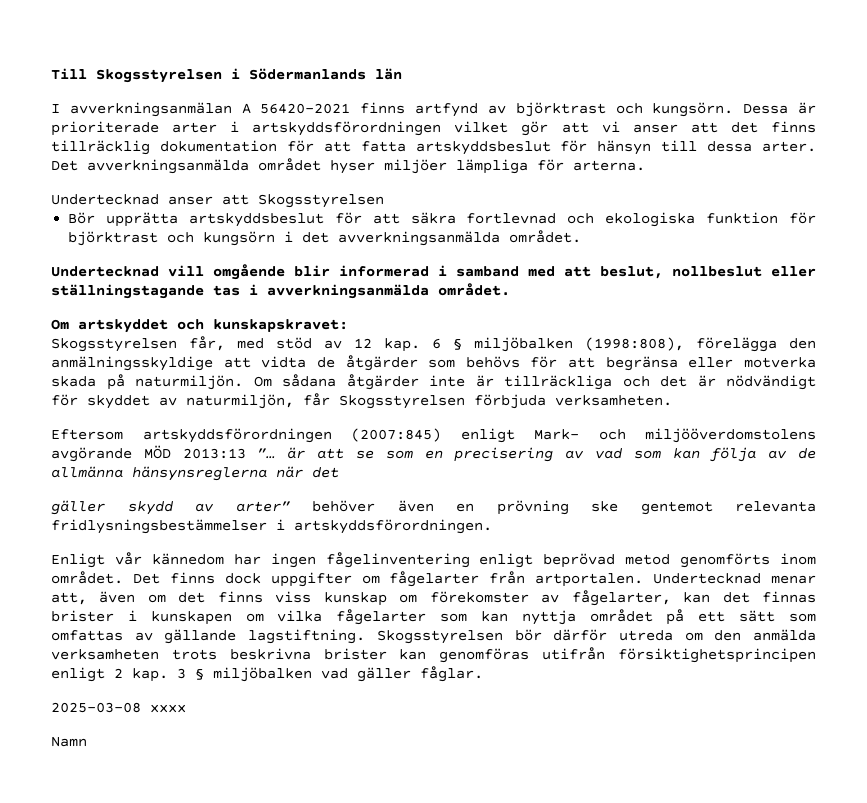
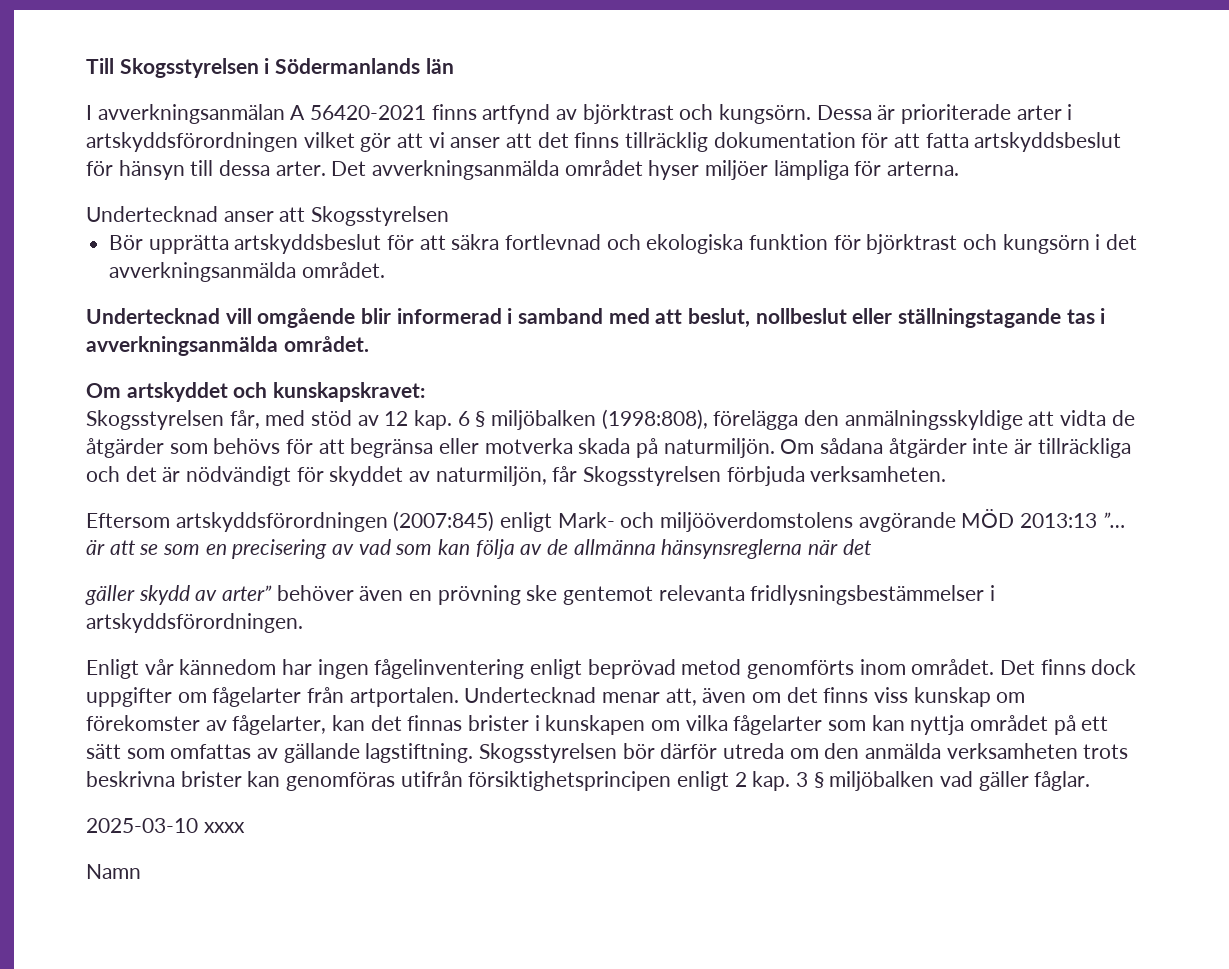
[51,702,141,713] 2025-03-08 -> [86,818,198,833] 2025-03-10

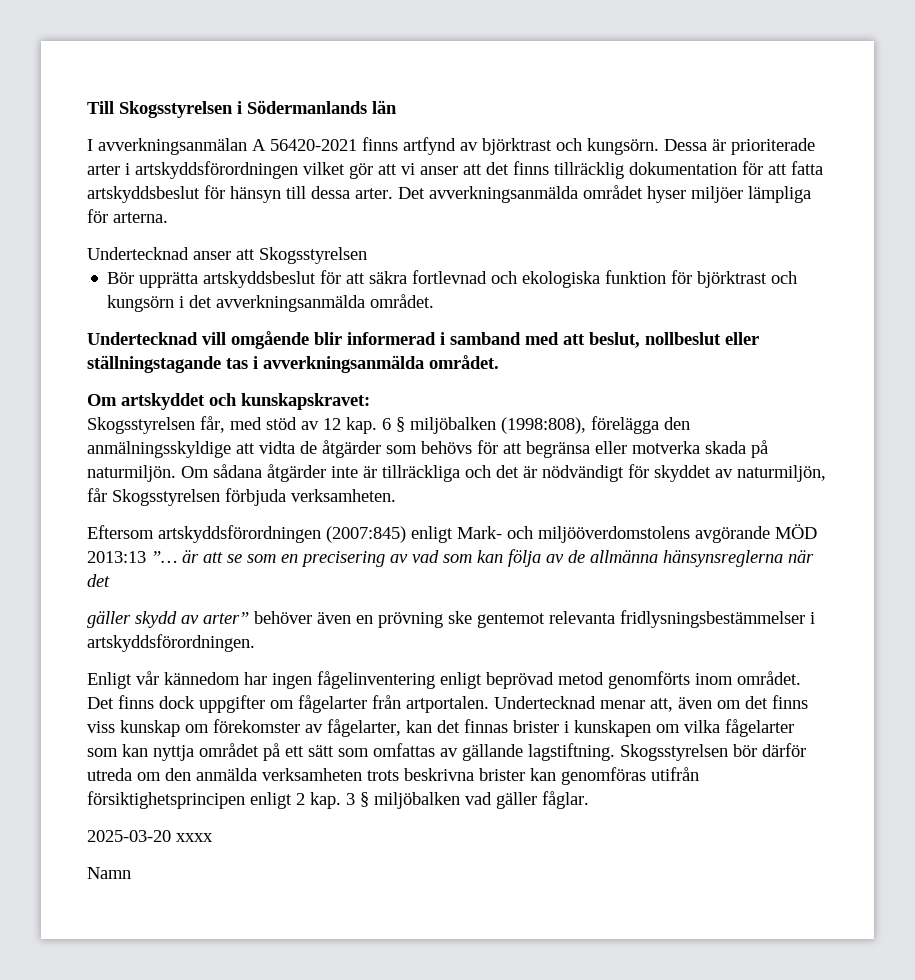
[86,818,198,833] 2025-03-10 -> [87,830,171,842] 2025-03-20

